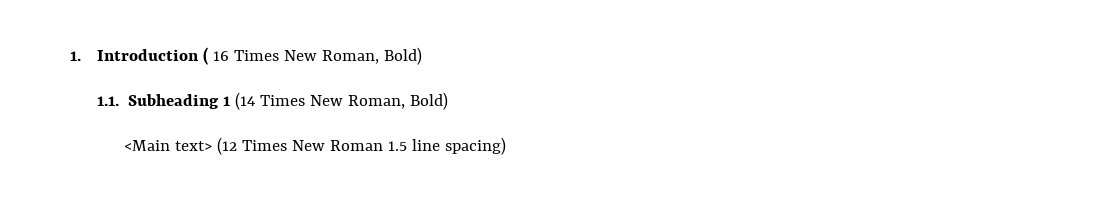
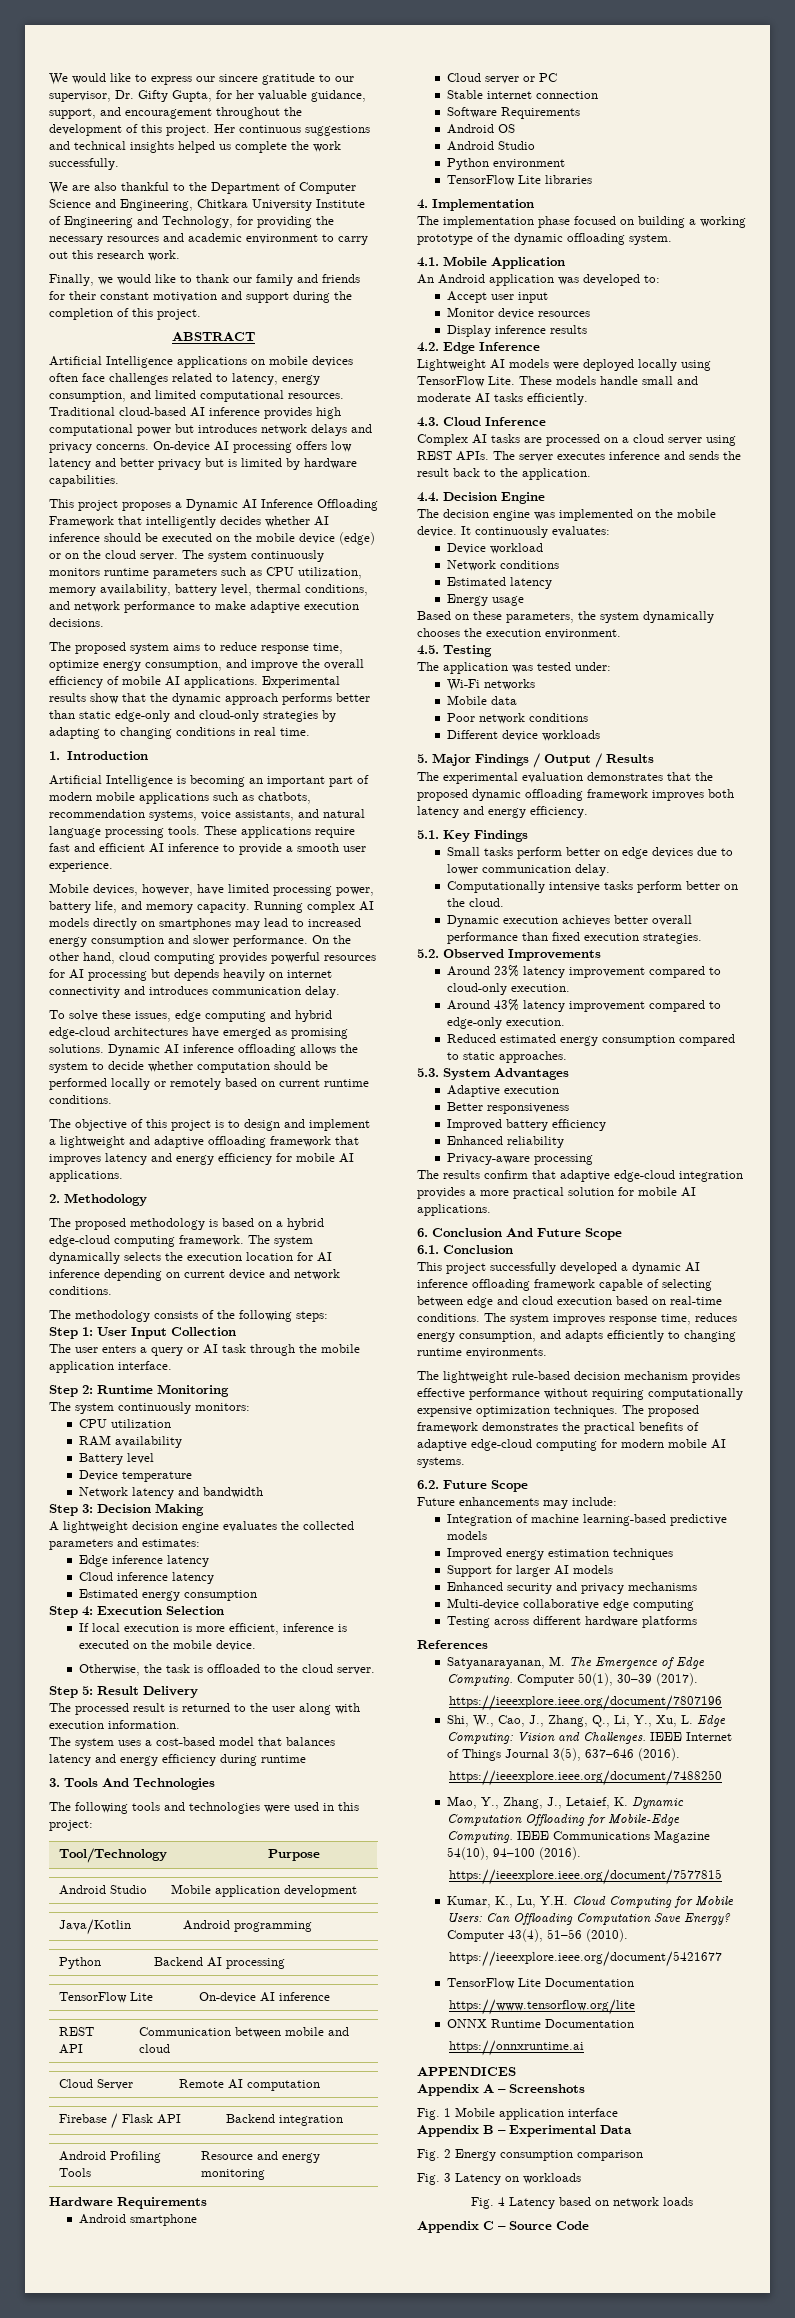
[70,47,423,65] [97,92,449,110] [124,137,507,155] 1. Introduction ( 16 Times New Roman, Bold) // 1.1. Subheading 1 (14 Times New Roman, Bold) // <Main text> (12 Times New Roman 1.5 line spacing) -> [49,73,354,85] [49,90,366,102] [49,107,302,119] [49,124,370,136] [49,141,341,153] [49,158,119,170] [49,182,356,194] [49,199,365,211] [49,216,334,228] [49,233,368,245] [49,250,180,261] [49,274,360,286] [49,291,352,303] [49,308,201,320] [172,332,255,341] [49,356,353,368] [49,373,320,385] [49,390,344,402] [49,407,341,419] [49,424,372,436] [49,441,352,453] [49,458,357,470] [49,475,119,487] [49,499,378,511] [49,516,329,528] [49,532,375,545] [49,550,324,562] [49,567,362,579] [49,584,368,596] [49,601,359,613] [49,618,104,627] [49,642,343,654] [49,659,364,671] [49,676,340,688] [49,693,370,705] [49,710,336,722] [49,727,310,739] [49,751,148,760] [49,775,369,787] [49,792,311,804] [49,809,365,821] [49,826,355,838] [49,843,366,855] [49,861,113,872] [49,883,374,896] [49,901,374,913] [49,918,361,930] [49,935,351,947] [49,952,376,964] [49,969,332,981] [49,986,340,998] [49,1010,332,1022] [49,1027,348,1039] [49,1044,358,1056] [49,1061,328,1073] [49,1078,369,1090] [49,1095,112,1104] [49,1119,370,1131] [49,1136,359,1148] [49,1153,354,1165] [49,1170,123,1182] [49,1193,147,1206] [49,1218,324,1230] [49,1235,313,1247] [49,1252,332,1264] [49,1269,340,1281] [49,1286,112,1295] [49,1310,328,1322] [49,1327,236,1339] [49,1344,360,1356] [49,1361,172,1373] [49,1384,229,1397] [49,1402,250,1414] [79,1419,172,1428] [79,1435,183,1448] [79,1453,155,1465] [79,1470,193,1482] [79,1487,264,1499] [49,1503,204,1516] [49,1521,354,1533] [49,1538,200,1550] [79,1555,210,1567] [79,1572,215,1584] [79,1589,258,1601] [49,1606,224,1618] [79,1623,348,1635] [79,1640,257,1651] [79,1664,376,1676] [49,1686,198,1698] [49,1703,360,1715] [49,1720,180,1729] [49,1737,335,1749] [49,1754,306,1766] [49,1778,215,1790] [49,1802,359,1814] [49,1820,93,1831] [58,1848,167,1863] [267,1849,320,1861] [58,1885,147,1895] [170,1884,357,1897] [58,1919,131,1935] [182,1920,312,1932] [58,1957,101,1969] [153,1957,285,1969] [58,1992,153,2003] [198,1992,330,2003] [58,2027,94,2036] [58,2044,83,2054] [138,2027,349,2038] [138,2044,170,2053] [58,2079,133,2090] [178,2079,320,2091] [58,2113,181,2129] [225,2114,343,2126] [58,2151,161,2163] [58,2168,91,2177] [200,2151,320,2163] [200,2169,265,2180] [49,2197,207,2209] [79,2214,198,2226] [447,73,558,84] [447,90,599,99] [447,107,581,119] [447,124,516,134] [447,141,536,151] [447,158,566,170] [447,175,593,186] [417,199,534,211] [417,216,746,228] [417,233,672,245] [417,256,565,269] [417,274,660,286] [447,291,549,303] [447,307,591,319] [447,325,588,337] [417,342,540,354] [417,359,711,371] [417,376,698,387] [417,393,588,405] [417,417,546,427] [417,434,736,446] [417,451,741,462] [417,468,591,480] [417,492,545,504] [417,509,716,521] [417,526,610,538] [447,543,544,554] [447,560,560,571] [447,577,553,589] [447,594,525,606] [417,611,714,623] [417,628,621,639] [417,645,492,657] [417,662,611,674] [447,679,536,691] [447,695,518,705] [447,713,589,724] [447,730,601,741] [417,753,654,768] [417,772,713,784] [417,789,734,801] [417,806,588,818] [417,830,528,842] [447,847,734,859] [447,864,611,876] [447,881,739,893] [447,898,505,907] [447,915,693,927] [447,932,703,944] [417,949,601,961] [447,965,722,978] [447,983,571,995] [447,999,722,1012] [447,1017,566,1029] [447,1034,736,1046] [447,1051,568,1063] [417,1068,569,1080] [447,1085,560,1097] [447,1102,570,1114] [447,1119,607,1131] [447,1136,565,1148] [447,1153,594,1165] [417,1170,743,1182] [417,1187,696,1199] [417,1204,491,1216] [417,1228,622,1240] [417,1245,513,1254] [417,1262,700,1274] [417,1279,712,1291] [417,1296,722,1308] [417,1313,737,1325] [417,1330,736,1342] [417,1348,547,1358] [417,1371,740,1383] [417,1388,743,1400] [417,1405,699,1417] [417,1422,699,1434] [417,1439,726,1451] [417,1457,465,1468] [417,1480,528,1492] [417,1497,617,1509] [447,1514,728,1526] [447,1531,488,1540] [447,1548,674,1560] [447,1565,614,1577] [447,1582,698,1594] [447,1598,695,1611] [447,1616,698,1628] [417,1640,488,1649] [447,1656,706,1669] [447,1673,699,1686] [448,1695,722,1711] [447,1715,727,1727] [447,1732,733,1744] [447,1748,681,1761] [448,1770,722,1786] [447,1796,685,1809] [447,1814,681,1826] [447,1830,711,1843] [447,1847,582,1860] [448,1869,722,1885] [447,1896,735,1908] [447,1913,732,1925] [447,1929,629,1942] [448,1951,722,1967] [447,1978,635,1989] [448,1999,635,2015] [447,2019,635,2028] [448,2040,584,2056] [417,2067,516,2076] [417,2084,585,2096] [417,2107,618,2120] [417,2125,632,2137] [417,2149,643,2161] [417,2173,581,2185] [470,2197,693,2209] [417,2221,589,2233] We would like to express our sincere gratitude to our supervisor, Dr. Gifty Gupta, for her valuable guidance, support, and encouragement throughout the development of this project. Her continuous suggestions and technical insights helped us complete the work successfully. // We are also thankful to the Department of Computer Science and Engineering, Chitkara University Institute of Engineering and Technology, for providing the necessary resources and academic environment to carry out this research work. // Finally, we would like to thank our family and friends for their constant motivation and support during the completion of this project. // ABSTRACT // Artificial Intelligence applications on mobile devices often face challenges related to latency, energy consumption, and limited computational resources. Traditional cloud-based AI inference provides high computational power but introduces network delays and privacy concerns. On-device AI processing offers low latency and better privacy but is limited by hardware capabilities. // This project proposes a Dynamic AI Inference Offloading Framework that intelligently decides whether AI inference should be executed on the mobile device (edge) or on the cloud server. The system continuously monitors runtime parameters such as CPU utilization, memory availability, battery level, thermal conditions, and network performance to make adaptive execution decisions. // The proposed system aims to reduce response time, optimize energy consumption, and improve the overall efficiency of mobile AI applications. Experimental results show that the dynamic approach performs better than static edge-only and cloud-only strategies by adapting to changing conditions in real time. // 1. Introduction // Artificial Intelligence is becoming an important part of modern mobile applications such as chatbots, recommendation systems, voice assistants, and natural language processing tools. These applications require fast and efficient AI inference to provide a smooth user experience. // Mobile devices, however, have limited processing power, battery life, and memory capacity. Running complex AI models directly on smartphones may lead to increased energy consumption and slower performance. On the other hand, cloud computing provides powerful resources for AI processing but depends heavily on internet connectivity and introduces communication delay. // To solve these issues, edge computing and hybrid edge-cloud architectures have emerged as promising solutions. Dynamic AI inference offloading allows the system to decide whether computation should be performed locally or remotely based on current runtime conditions. // The objective of this project is to design and implement a lightweight and adaptive offloading framework that improves latency and energy efficiency for mobile AI applications. // 2. Methodology // The proposed methodology is based on a hybrid edge-cloud computing framework. The system dynamically selects the execution location for AI inference depending on current device and network conditions. // The methodology consists of the following steps: // Step 1: User Input Collection // The user enters a query or AI task through the mobile application interface. // Step 2: Runtime Monitoring // The system continuously monitors: // CPU utilization // RAM availability // Battery level // Device temperature // Network latency and bandwidth // Step 3: Decision Making // A lightweight decision engine evaluates the collected parameters and estimates: // Edge inference latency // Cloud inference latency // Estimated energy consumption // Step 4: Execution Selection // If local execution is more efficient, inference is executed on the mobile device. // Otherwise, the task is offloaded to the cloud server. // Step 5: Result Delivery // The processed result is returned to the user along with execution information. // The system uses a cost-based model that balances latency and energy efficiency during runtime // 3. Tools And Technologies // The following tools and technologies were used in this project: // Tool/Technology | Purpose // Android Studio | Mobile application development // Java/Kotlin | Android programming // Python | Backend AI processing // TensorFlow Lite | On-device AI inference // REST API | Communication between mobile and cloud // Cloud Server | Remote AI computation // Firebase / Flask API | Backend integration // Android Profiling Tools | Resource and energy monitoring // Hardware Requirements // Android smartphone // Cloud server or PC // Stable internet connection // Software Requirements // Android OS // Android Studio // Python environment // TensorFlow Lite libraries // 4. Implementation // The implementation phase focused on building a working prototype of the dynamic offloading system. // 4.1. Mobile Application // An Android application was developed to: // Accept user input // Monitor device resources // Display inference results // 4.2. Edge Inference // Lightweight AI models were deployed locally using TensorFlow Lite. These models handle small and moderate AI tasks efficiently. // 4.3. Cloud Inference // Complex AI tasks are processed on a cloud server using REST APIs. The server executes inference and sends the result back to the application. // 4.4. Decision Engine // The decision engine was implemented on the mobile device. It continuously evaluates: // Device workload // Network conditions // Estimated latency // Energy usage // Based on these parameters, the system dynamically chooses the execution environment. // 4.5. Testing // The application was tested under: // Wi-Fi networks // Mobile data // Poor network conditions // Different device workloads // 5. Major Findings / Output / Results // The experimental evaluation demonstrates that the proposed dynamic offloading framework improves both latency and energy efficiency. // 5.1. Key Findings // Small tasks perform better on edge devices due to lower communication delay. // Computationally intensive tasks perform better on the cloud. // Dynamic execution achieves better overall performance than fixed execution strategies. // 5.2. Observed Improvements // Around 23% latency improvement compared to cloud-only execution. // Around 43% latency improvement compared to edge-only execution. // Reduced estimated energy consumption compared to static approaches. // 5.3. System Advantages // Adaptive execution // Better responsiveness // Improved battery efficiency // Enhanced reliability // Privacy-aware processing // The results confirm that adaptive edge-cloud integration provides a more practical solution for mobile AI applications. // 6. Conclusion And Future Scope // 6.1. Conclusion // This project successfully developed a dynamic AI inference offloading framework capable of selecting between edge and cloud execution based on real-time conditions. The system improves response time, reduces energy consumption, and adapts efficiently to changing runtime environments. // The lightweight rule-based decision mechanism provides effective performance without requiring computationally expensive optimization techniques. The proposed framework demonstrates the practical benefits of adaptive edge-cloud computing for modern mobile AI systems. // 6.2. Future Scope // Future enhancements may include: // Integration of machine learning-based predictive models // Improved energy estimation techniques // Support for larger AI models // Enhanced security and privacy mechanisms // Multi-device collaborative edge computing // Testing across different hardware platforms // References // Satyanarayanan, M. The Emergence of Edge Computing. Computer 50(1), 30–39 (2017). // https://ieeexplore.ieee.org/document/7807196 // Shi, W., Cao, J., Zhang, Q., Li, Y., Xu, L. Edge Computing: Vision and Challenges. IEEE Internet of Things Journal 3(5), 637–646 (2016). // https://ieeexplore.ieee.org/document/7488250 // Mao, Y., Zhang, J., Letaief, K. Dynamic Computation Offloading for Mobile-Edge Computing. IEEE Communications Magazine 54(10), 94–100 (2016). // https://ieeexplore.ieee.org/document/7577815 // Kumar, K., Lu, Y.H. Cloud Computing for Mobile Users: Can Offloading Computation Save Energy? Computer 43(4), 51–56 (2010). // https://ieeexplore.ieee.org/document/5421677 // TensorFlow Lite Documentation // https://www.tensorflow.org/lite // ONNX Runtime Documentation // https://onnxruntime.ai // APPENDICES // Appendix A – Screenshots // Fig. 1 Mobile application interface // Appendix B – Experimental Data // Fig. 2 Energy consumption comparison // Fig. 3 Latency on workloads // Fig. 4 Latency based on network loads // Appendix C – Source Code

